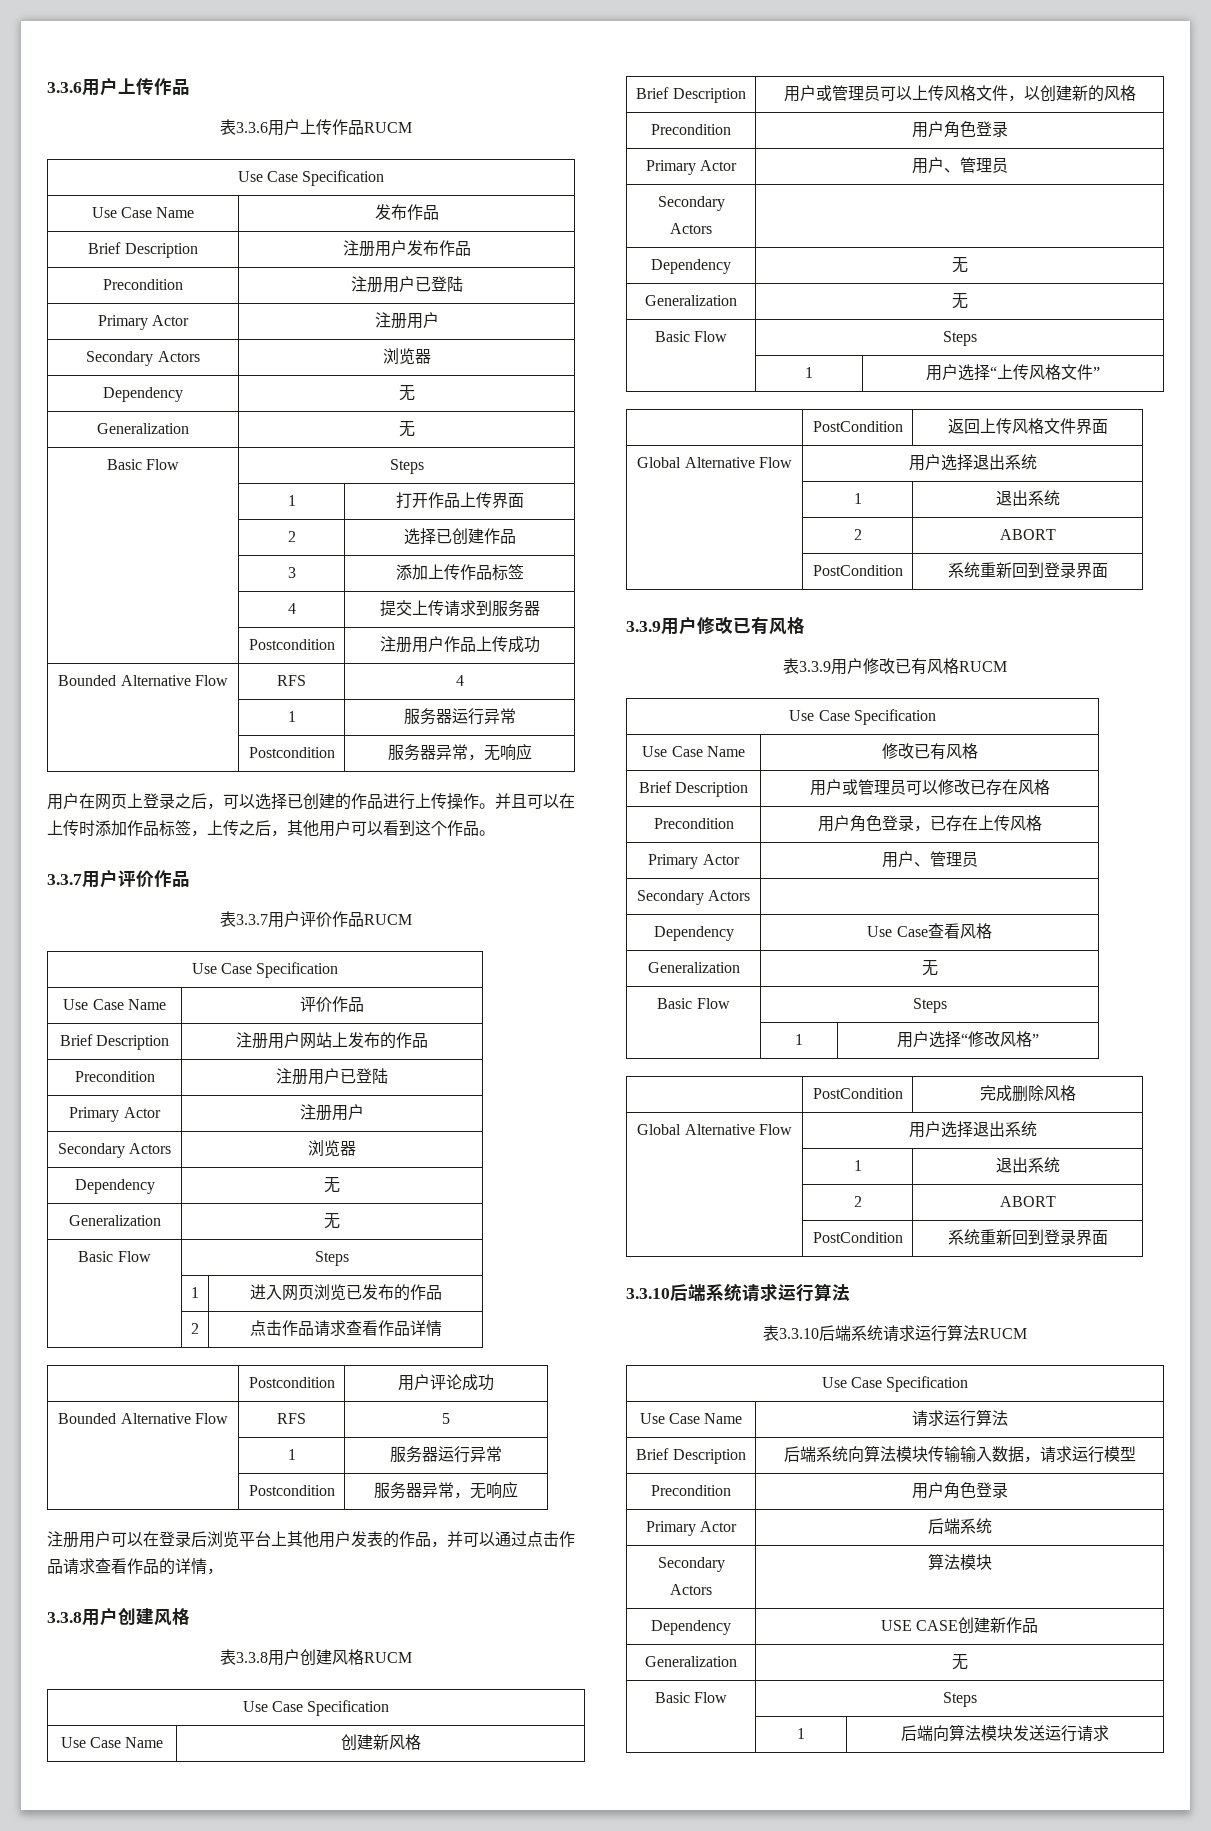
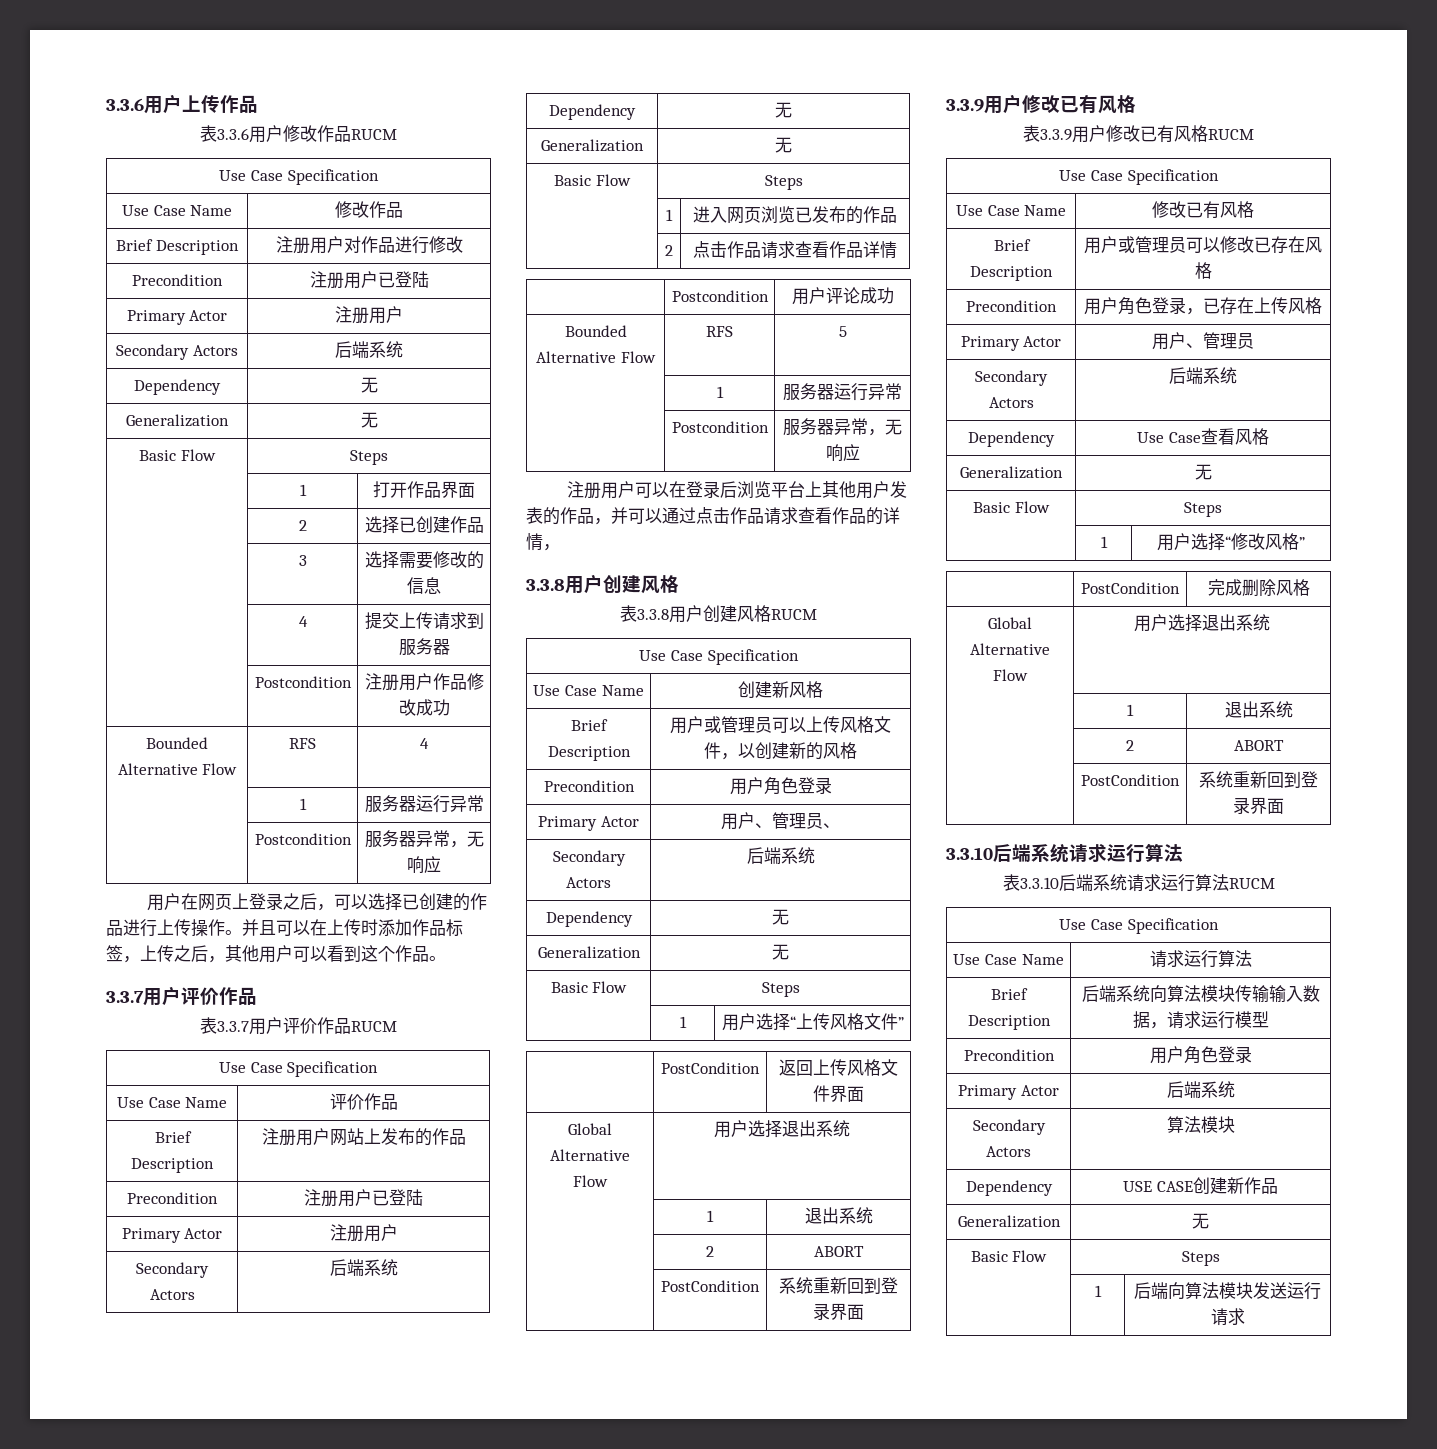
[300,119,412,135] [237,170,385,186] [91,207,195,218] [374,204,439,220] [88,242,198,258] [342,240,471,257] 上传作品RUCM // Use Case Specification // Use Case Name | 发布作品 // Brief Description | 注册用户发布作品 -> [283,125,397,142] [219,169,379,185] [121,205,233,216] [335,201,403,218] [116,239,239,255] [275,236,463,254] 修改作品RUCM // Use Case Specification // Use Case Name | 修改作品 // Brief Description | 注册用户对作品进行修改
[382,348,431,364] 浏览器 -> [335,341,403,358] 后端系统
[459,492,492,508] 上传 -> (441, 490) none
[395,564,524,581] 添加上传作品标签 -> [364,551,484,569] [407,577,441,594] 选择需要修改的信息
[475,636,508,652] 上传 -> [466,673,484,690] [398,699,416,716] 修改
[308,1140,356,1156] 浏览器 -> [329,1259,398,1276] 后端系统
[657,196,725,211] [670,223,712,234] // Secondary Actors | -> [823,823,840,828] [552,850,626,866] [566,877,611,888] [746,847,815,864] 、 // Secondary Actors | 后端系统
(751, 895) none -> [1169,367,1237,384] 后端系统

